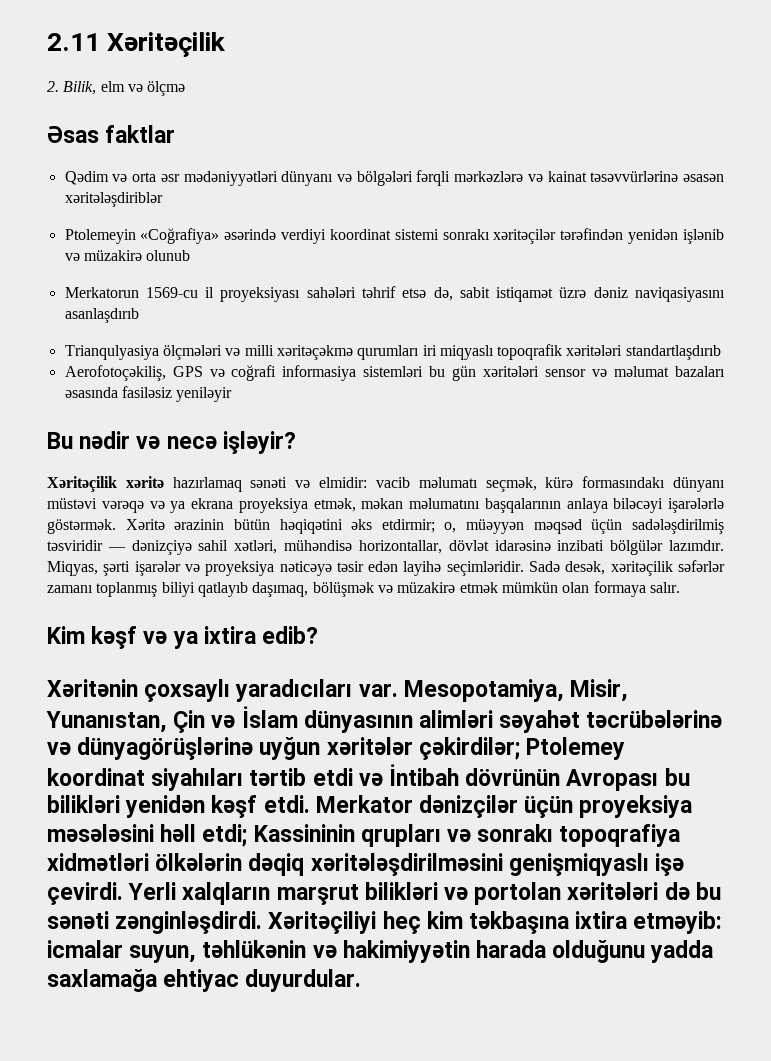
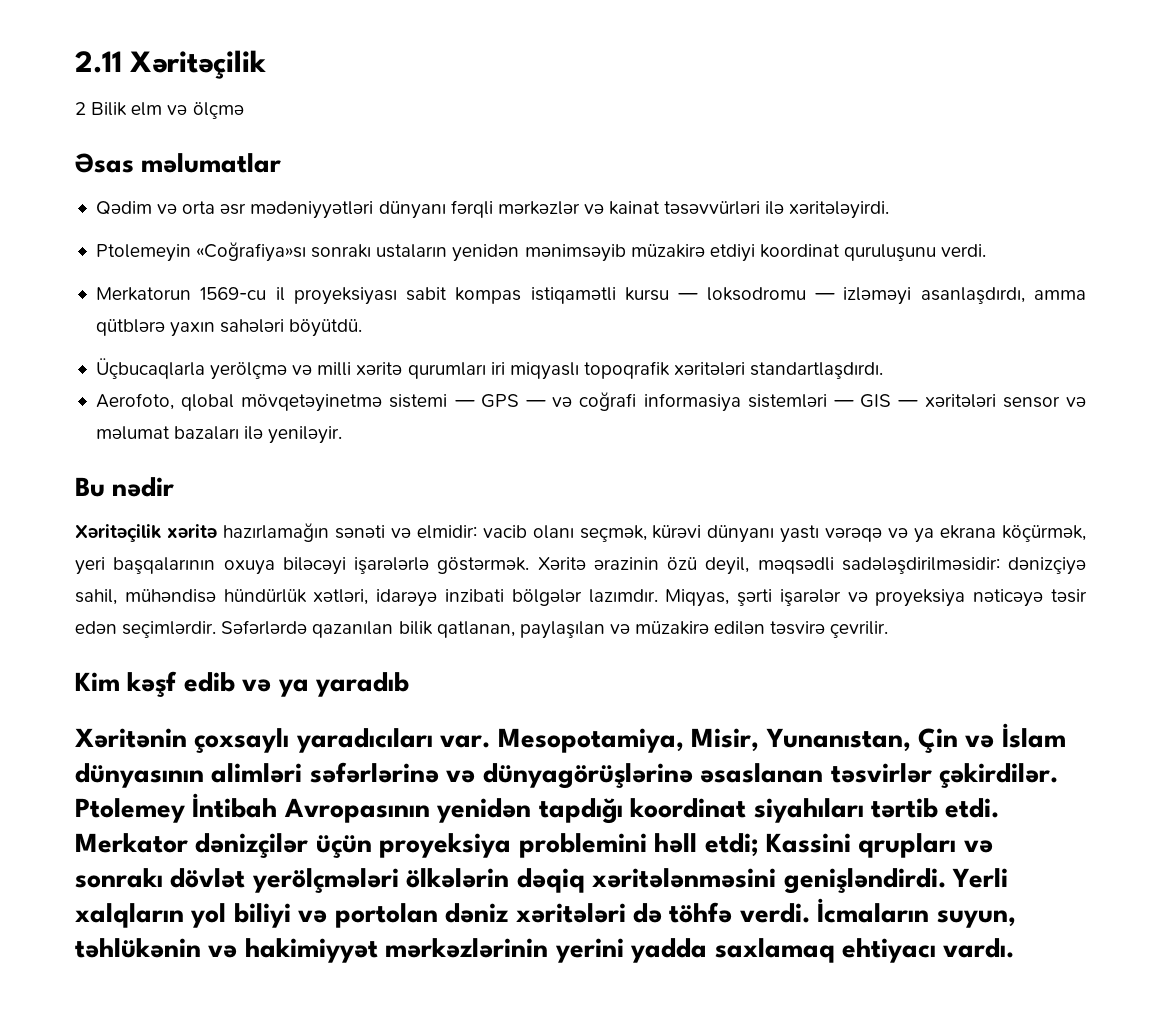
[47,81,97,95] 2. Bilik, -> [75,102,128,116] 2 Bilik
[105,125,176,143] faktlar -> [141,153,282,173] məlumatlar
[336,170,724,186] [64,192,163,207] [64,228,725,244] [64,250,191,261] [64,286,725,302] [64,308,139,323] [64,345,222,360] və bölgələri fərqli mərkəzlərə və kainat təsəvvürlərinə əsasən xəritələşdiriblər // Ptolemeyin «Coğrafiya» əsərində verdiyi koordinat sistemi sonrakı xəritəçilər tərəfindən yenidən işlənib və müzakirə olunub // Merkatorun 1569-cu il proyeksiyası sahələri təhrif etsə də, sabit istiqamət üzrə dəniz naviqasiyasını asanlaşdırıb // Trianqulyasiya ölçmələri -> [450,200,890,219] [95,242,987,262] [95,287,1086,305] [95,319,363,337] [95,358,288,380] fərqli mərkəzlər və kainat təsəvvürləri ilə xəritələyirdi. // Ptolemeyin «Coğrafiya»sı sonrakı ustaların yenidən mənimsəyib müzakirə etdiyi koordinat quruluşunu verdi. // Merkatorun 1569-cu il proyeksiyası sabit kompas istiqamətli kursu — loksodromu — izləməyi asanlaşdırdı, amma qütblərə yaxın sahələri böyütdü. // Üçbucaqlarla yerölçmə
[276,345,353,360] xəritəçəkmə -> [356,362,403,375] xəritə
[625,345,721,360] [64,365,203,381] standartlaşdırıb // Aerofotoçəkiliş, GPS -> [750,362,884,379] [95,393,547,412] standartlaşdırdı. // Aerofoto, qlobal mövqetəyinetmə sistemi — GPS —
[429,366,477,381] bu gün -> [834,394,919,408] — GIS —
[64,386,233,402] əsasında fasiləsiz yeniləyir -> [244,426,343,444] ilə yeniləyir.
[136,431,296,454] və necə işləyir? -> (175, 487) none
[172,477,242,492] hazırlamaq -> [222,523,329,542] hazırlamağın
[418,476,725,492] [47,498,608,513] məlumatı seçmək, kürə formasındakı dünyanı müstəvi vərəqə və ya ekrana proyeksiya etmək, məkan məlumatını başqalarının anlaya -> [532,525,1086,543] [75,557,275,575] olanı seçmək, kürəvi dünyanı yastı vərəqə və ya ekrana köçürmək, yeri başqalarının oxuya
[233,519,724,534] [47,540,664,555] bütün həqiqətini əks etdirmir; o, müəyyən məqsəd üçün sadələşdirilmiş təsviridir — dənizçiyə sahil xətləri, mühəndisə horizontallar, dövlət idarəsinə inzibati bölgülər -> [667,557,1086,575] [75,589,582,607] özü deyil, məqsədli sadələşdirilməsidir: dənizçiyə sahil, mühəndisə hündürlük xətləri, idarəyə inzibati bölgələr
[403,560,725,576] [47,581,680,597] layihə seçimləridir. Sadə desək, xəritəçilik səfərlər zamanı toplanmış biliyi qatlayıb daşımaq, bölüşmək və müzakirə etmək mümkün olan formaya salır. -> [122,620,889,639] seçimlərdir. Səfərlərdə qazanılan bilik qatlanan, paylaşılan və müzakirə edilən təsvirə çevrilir.
[143,626,319,649] və ya ixtira edib? -> [183,672,410,697] edib və ya yaradıb
[499,710,723,733] [47,737,626,760] [47,764,690,791] [47,795,258,818] səyahət təcrübələrinə və dünyagörüşlərinə uyğun xəritələr çəkirdilər; Ptolemey koordinat siyahıları tərtib etdi və İntibah dövrünün Avropası bu bilikləri yenidən kəşf -> [309,762,1058,789] [75,793,938,824] səfərlərinə və dünyagörüşlərinə əsaslanan təsvirlər çəkirdilər. Ptolemey İntibah Avropasının yenidən tapdığı koordinat siyahıları tərtib
[47,824,154,842] məsələsini -> [518,833,647,858] problemini
[253,824,355,842] Kassininin -> [765,833,851,853] Kassini
[559,824,681,847] [47,853,685,876] [47,882,438,905] topoqrafiya xidmətləri ölkələrin dəqiq xəritələşdirilməsini genişmiqyaslı işə çevirdi. Yerli xalqların marşrut bilikləri -> [170,868,1008,894] [75,903,291,928] dövlət yerölçmələri ölkələrin dəqiq xəritələnməsini genişləndirdi. Yerli xalqların yol biliyi
(562, 893) none -> [445,903,509,923] dəniz
[695,882,721,900] [47,911,723,934] [47,940,714,963] [47,969,362,992] bu sənəti zənginləşdirdi. Xəritəçiliyi heç kim təkbaşına ixtira etməyib: icmalar suyun, təhlükənin və hakimiyyətin harada olduğunu yadda saxlamağa ehtiyac duyurdular. -> [669,898,1016,928] [75,938,1015,963] töhfə verdi. İcmaların suyun, təhlükənin və hakimiyyət mərkəzlərinin yerini yadda saxlamaq ehtiyacı vardı.

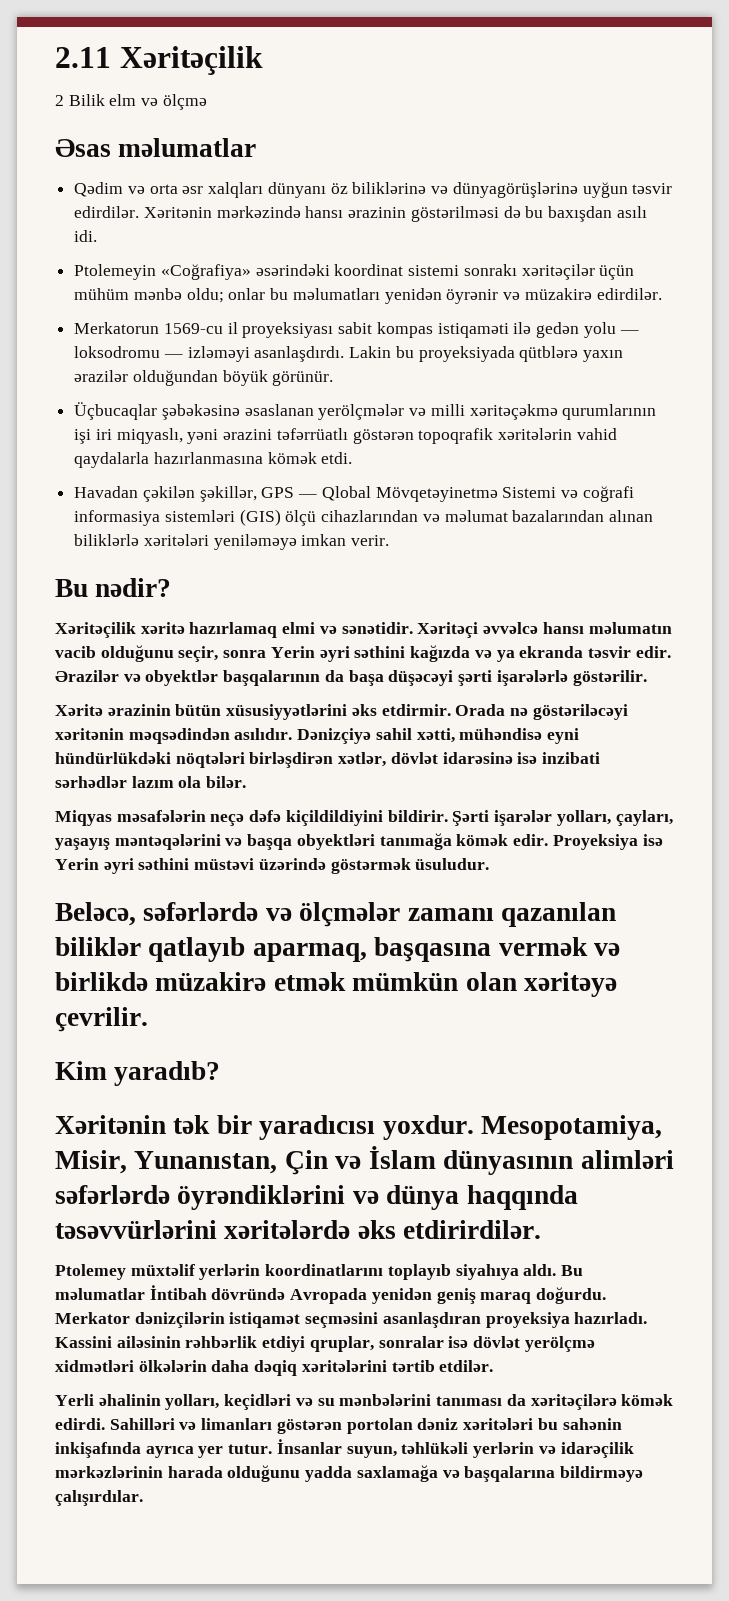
[250,200,890,219] [95,242,987,262] mədəniyyətləri dünyanı fərqli mərkəzlər və kainat təsəvvürləri ilə xəritələyirdi. // Ptolemeyin «Coğrafiya»sı sonrakı ustaların yenidən mənimsəyib müzakirə etdiyi koordinat quruluşunu verdi. -> [208,182,673,198] [74,206,647,222] [74,230,98,242] [74,264,635,280] [74,288,662,304] xalqları dünyanı öz biliklərinə və dünyagörüşlərinə uyğun təsvir edirdilər. Xəritənin mərkəzində hansı ərazinin göstərilməsi də bu baxışdan asılı idi. // Ptolemeyin «Coğrafiya» əsərindəki koordinat sistemi sonrakı xəritəçilər üçün mühüm mənbə oldu; onlar bu məlumatları yenidən öyrənir və müzakirə edirdilər.
[530,287,1086,305] [95,319,363,337] [95,358,884,380] [95,392,1087,412] [95,426,343,444] [75,477,175,497] istiqamətli kursu — loksodromu — izləməyi asanlaşdırdı, amma qütblərə yaxın sahələri böyütdü. // Üçbucaqlarla yerölçmə və milli xəritə qurumları iri miqyaslı topoqrafik xəritələri standartlaşdırdı. // Aerofoto, qlobal mövqetəyinetmə sistemi — GPS — və coğrafi informasiya sistemləri — GIS — xəritələri sensor və məlumat bazaları ilə yeniləyir. // Bu nədir -> [437,322,639,338] [74,346,624,362] [74,370,334,386] [74,402,657,420] [74,428,617,444] [74,452,353,468] [74,486,634,502] [74,509,654,526] [74,534,390,550] [55,578,172,597] istiqaməti ilə gedən yolu — loksodromu — izləməyi asanlaşdırdı. Lakin bu proyeksiyada qütblərə yaxın ərazilər olduğundan böyük görünür. // Üçbucaqlar şəbəkəsinə əsaslanan yerölçmələr və milli xəritəçəkmə qurumlarının işi iri miqyaslı, yəni ərazini təfərrüatlı göstərən topoqrafik xəritələrin vahid qaydalarla hazırlanmasına kömək etdi. // Havadan çəkilən şəkillər, GPS — Qlobal Mövqetəyinetmə Sistemi və coğrafi informasiya sistemləri (GIS) ölçü cihazlarından və məlumat bazalarından alınan biliklərlə xəritələri yeniləməyə imkan verir. // Bu nədir?
[222,523,1086,543] [75,557,1086,575] [75,589,1088,607] [75,620,889,639] [75,671,410,697] [75,728,491,753] hazırlamağın sənəti və elmidir: vacib olanı seçmək, kürəvi dünyanı yastı vərəqə və ya ekrana köçürmək, yeri başqalarının oxuya biləcəyi işarələrlə göstərmək. Xəritə ərazinin özü deyil, məqsədli sadələşdirilməsidir: dənizçiyə sahil, mühəndisə hündürlük xətləri, idarəyə inzibati bölgələr lazımdır. Miqyas, şərti işarələr və proyeksiya nəticəyə təsir edən seçimlərdir. Səfərlərdə qazanılan bilik qatlanan, paylaşılan və müzakirə edilən təsvirə çevrilir. // Kim kəşf edib və ya yaradıb // Xəritənin çoxsaylı yaradıcıları var. -> [189,622,672,638] [55,645,671,662] [55,670,647,686] [55,704,628,720] [55,728,580,744] [55,752,601,768] [55,776,247,788] [55,810,673,826] [55,833,663,850] [55,858,490,874] [55,902,617,927] [55,937,621,962] [55,972,618,997] [55,1007,148,1032] [55,1061,221,1086] [55,1115,474,1140] hazırlamaq elmi və sənətidir. Xəritəçi əvvəlcə hansı məlumatın vacib olduğunu seçir, sonra Yerin əyri səthini kağızda və ya ekranda təsvir edir. Ərazilər və obyektlər başqalarının da başa düşəcəyi şərti işarələrlə göstərilir. // Xəritə ərazinin bütün xüsusiyyətlərini əks etdirmir. Orada nə göstəriləcəyi xəritənin məqsədindən asılıdır. Dənizçiyə sahil xətti, mühəndisə eyni hündürlükdəki nöqtələri birləşdirən xətlər, dövlət idarəsinə isə inzibati sərhədlər lazım ola bilər. // Miqyas məsafələrin neçə dəfə kiçildildiyini bildirir. Şərti işarələr yolları, çayları, yaşayış məntəqələrini və başqa obyektləri tanımağa kömək edir. Proyeksiya isə Yerin əyri səthini müstəvi üzərində göstərmək üsuludur. // Beləcə, səfərlərdə və ölçmələr zamanı qazanılan biliklər qatlayıb aparmaq, başqasına vermək və birlikdə müzakirə etmək mümkün olan xəritəyə çevrilir. // Kim yaradıb? // Xəritənin tək bir yaradıcısı yoxdur.
[309,762,1058,789] [75,793,1000,824] [75,833,993,858] [75,868,1008,894] [75,898,1016,928] [75,938,1015,963] səfərlərinə və dünyagörüşlərinə əsaslanan təsvirlər çəkirdilər. Ptolemey İntibah Avropasının yenidən tapdığı koordinat siyahıları tərtib etdi. Merkator dənizçilər üçün proyeksiya problemini həll etdi; Kassini qrupları və sonrakı dövlət yerölçmələri ölkələrin dəqiq xəritələnməsini genişləndirdi. Yerli xalqların yol biliyi və portolan dəniz xəritələri də töhfə verdi. İcmaların suyun, təhlükənin və hakimiyyət mərkəzlərinin yerini yadda saxlamaq ehtiyacı vardı. -> [55,1185,578,1210] [55,1220,542,1239] [55,1264,584,1280] [55,1285,607,1304] [55,1312,648,1328] [55,1336,595,1352] [55,1360,494,1376] [55,1394,674,1410] [55,1418,622,1434] [55,1439,634,1458] [55,1465,644,1482] [55,1490,143,1506] səfərlərdə öyrəndiklərini və dünya haqqında təsəvvürlərini xəritələrdə əks etdirirdilər. // Ptolemey müxtəlif yerlərin koordinatlarını toplayıb siyahıya aldı. Bu məlumatlar İntibah dövründə Avropada yenidən geniş maraq doğurdu. Merkator dənizçilərin istiqamət seçməsini asanlaşdıran proyeksiya hazırladı. Kassini ailəsinin rəhbərlik etdiyi qruplar, sonralar isə dövlət yerölçmə xidmətləri ölkələrin daha dəqiq xəritələrini tərtib etdilər. // Yerli əhalinin yolları, keçidləri və su mənbələrini tanıması da xəritəçilərə kömək edirdi. Sahilləri və limanları göstərən portolan dəniz xəritələri bu sahənin inkişafında ayrıca yer tutur. İnsanlar suyun, təhlükəli yerlərin və idarəçilik mərkəzlərinin harada olduğunu yadda saxlamağa və başqalarına bildirməyə çalışırdılar.

